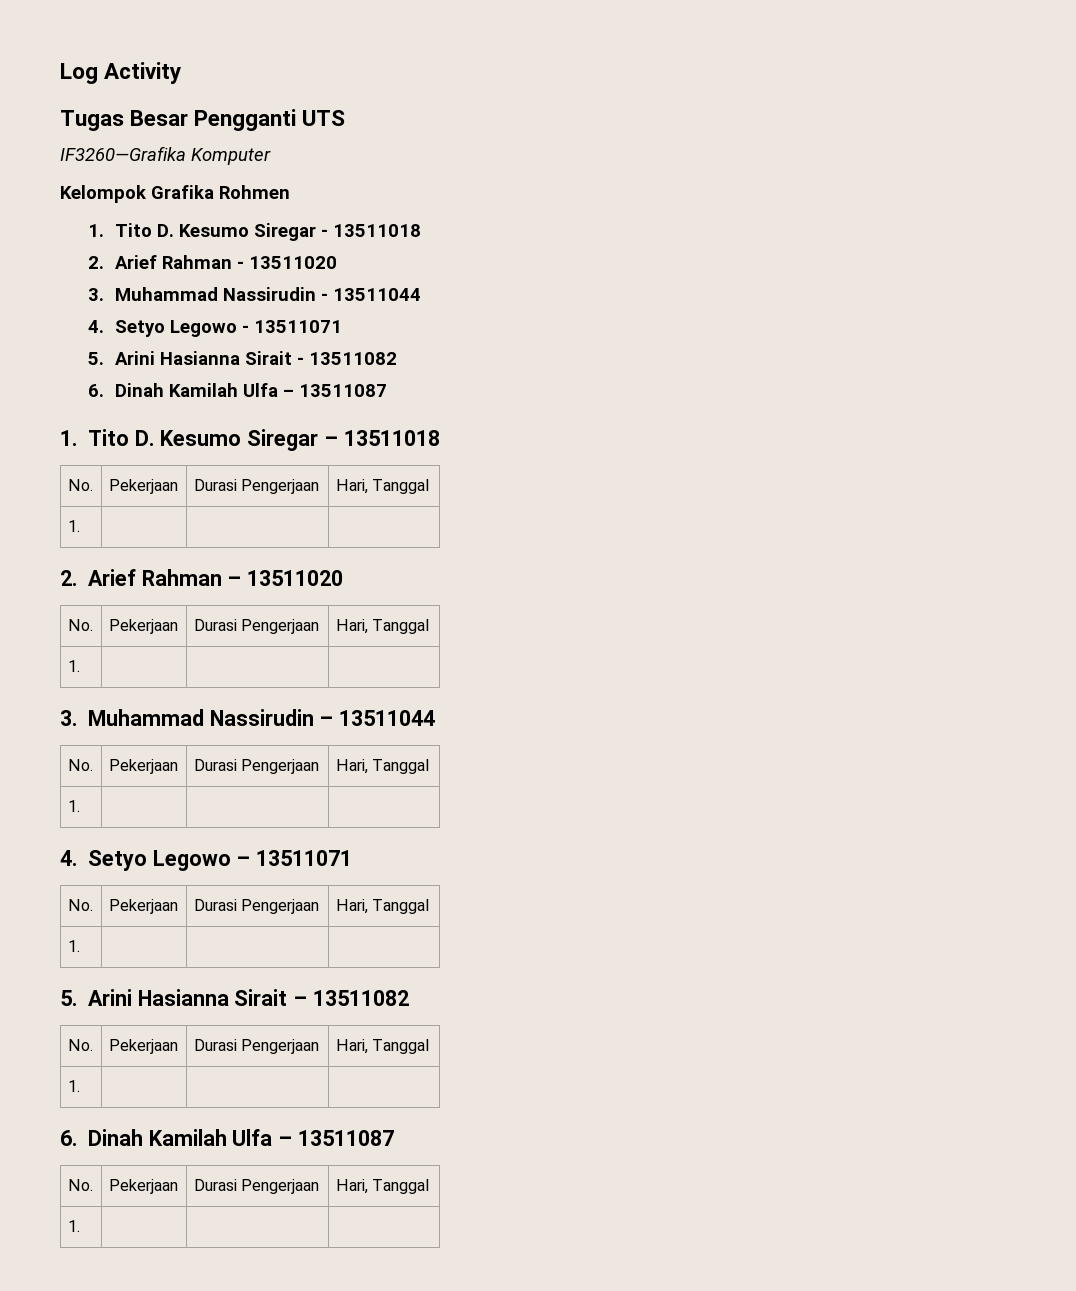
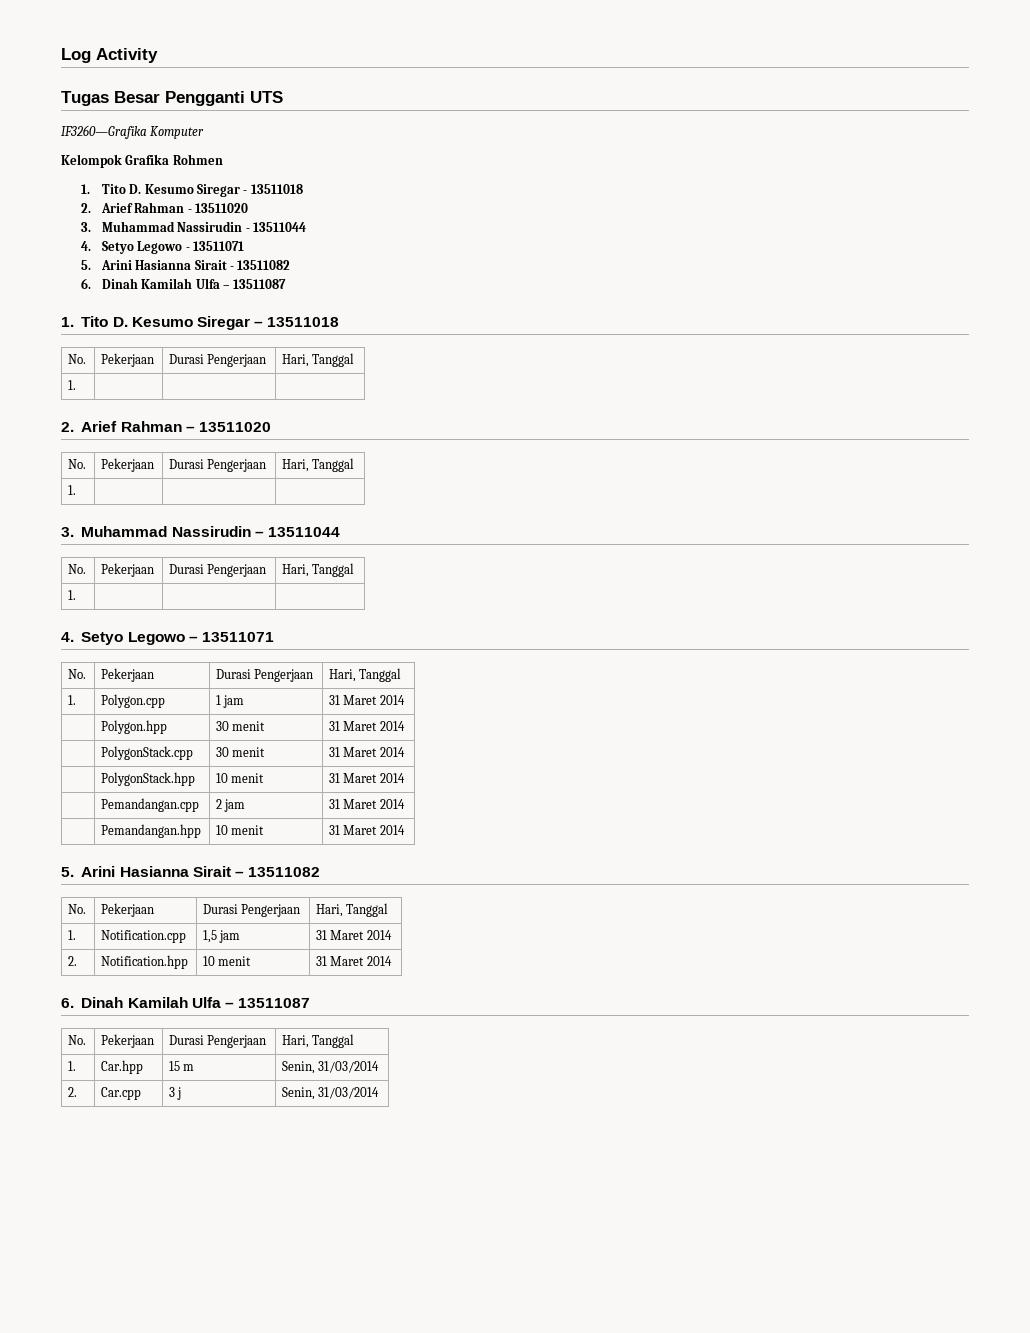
(80, 946) | | -> [101,694,166,708] [216,695,245,708] [329,695,405,705] [101,720,168,734] [216,721,266,731] [329,721,405,731] [101,746,194,760] [216,747,266,757] [329,747,405,757] [101,772,196,786] [216,773,265,783] [329,773,405,783] [101,798,200,812] [216,799,246,812] [329,799,405,809] [101,824,202,838] [216,825,265,835] [329,825,405,835] Polygon.cpp | 1 jam | 31 Maret 2014 // | Polygon.hpp | 30 menit | 31 Maret 2014 // | PolygonStack.cpp | 30 menit | 31 Maret 2014 // | PolygonStack.hpp | 10 menit | 31 Maret 2014 // | Pemandangan.cpp | 2 jam | 31 Maret 2014 // | Pemandangan.hpp | 10 menit | 31 Maret 2014
(80, 1086) | | -> [101,930,187,943] [203,930,241,943] [316,930,392,940] [68,956,78,966] [101,955,189,969] [203,956,252,966] [316,956,392,966] Notification.cpp | 1,5 jam | 31 Maret 2014 // 2. | Notification.hpp | 10 menit | 31 Maret 2014
(80, 1226) | | -> [101,1060,144,1074] [169,1061,195,1071] [282,1061,380,1074] [68,1087,78,1097] [101,1087,142,1100] [169,1087,182,1100] [282,1087,380,1100] Car.hpp | 15 m | Senin, 31/03/2014 // 2. | Car.cpp | 3 j | Senin, 31/03/2014

